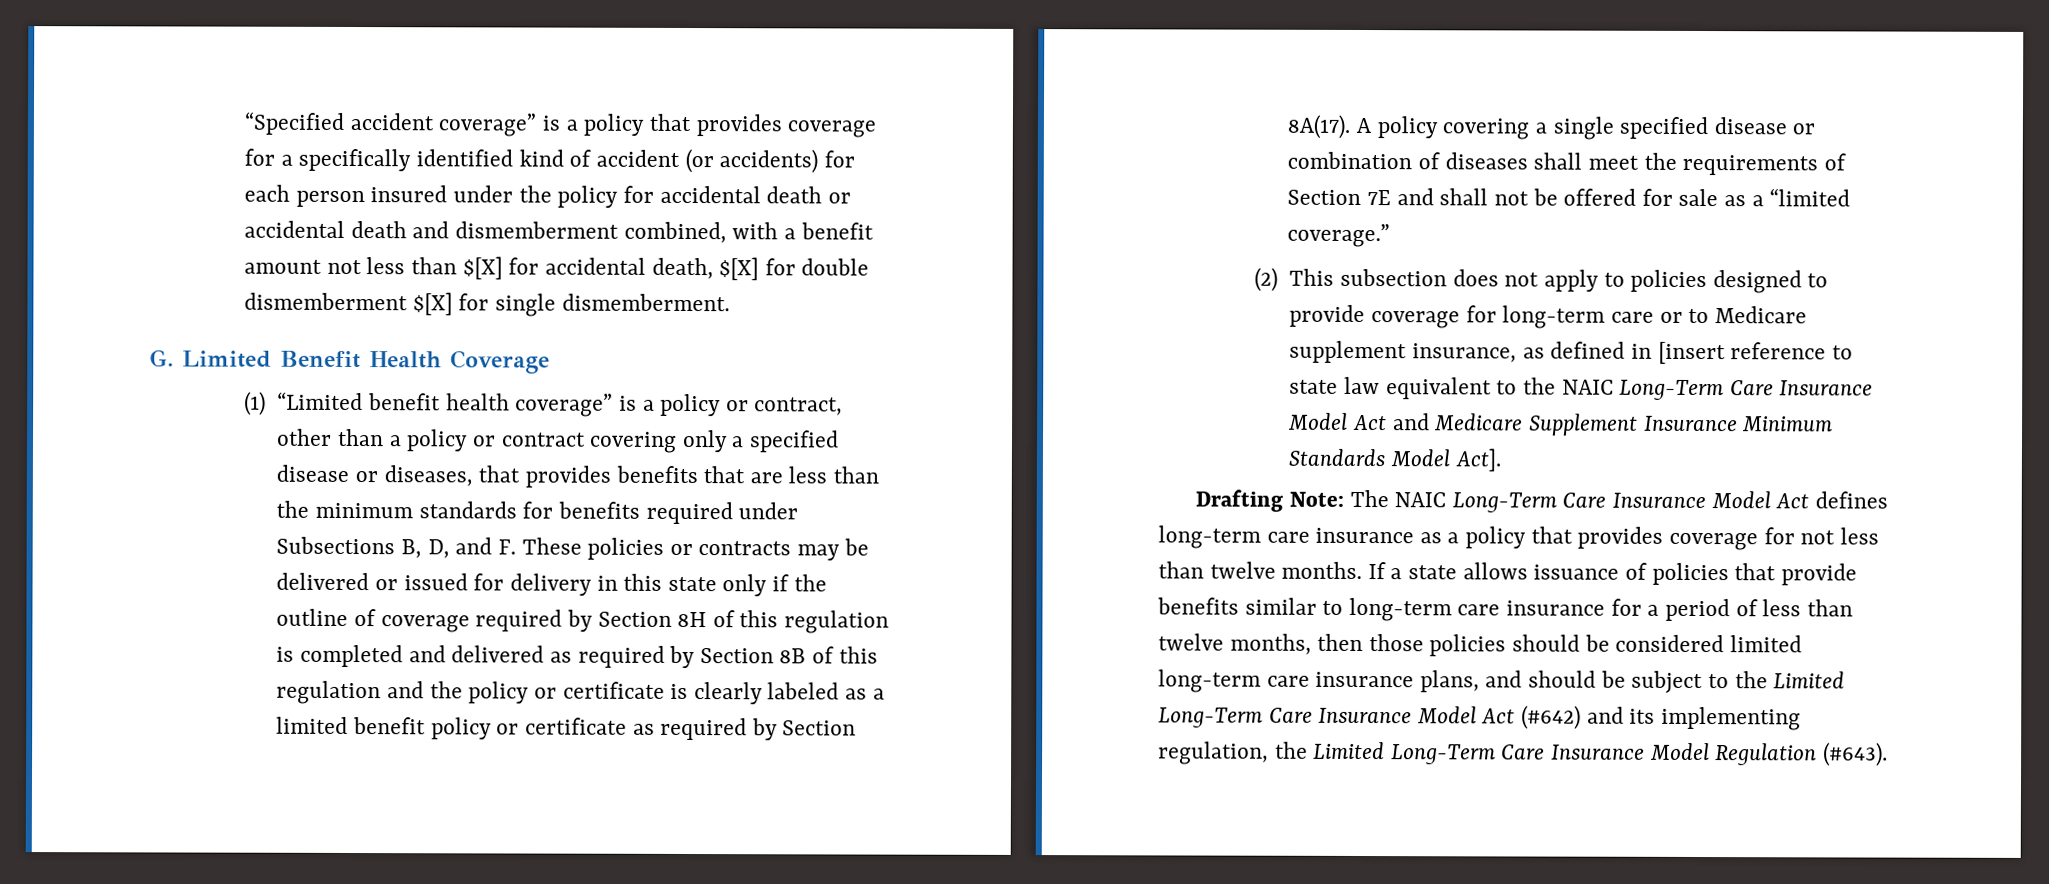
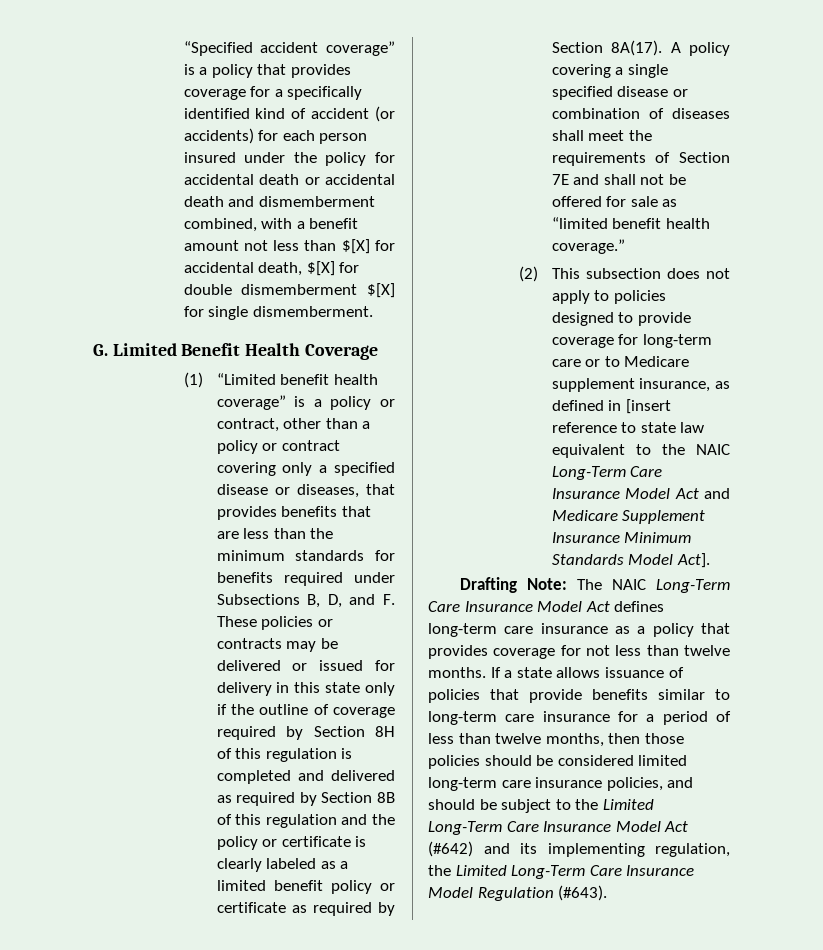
[1751,188,1851,207] a “limited -> [551,217,710,229] “limited benefit health
[1419,670,1480,693] plans, -> [606,777,663,791] policies,

